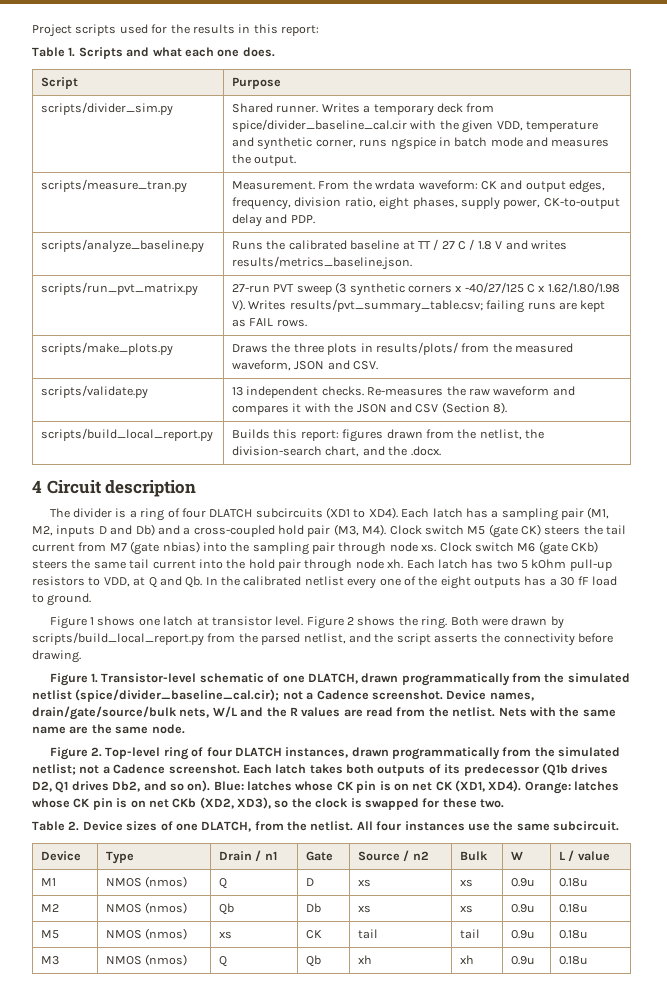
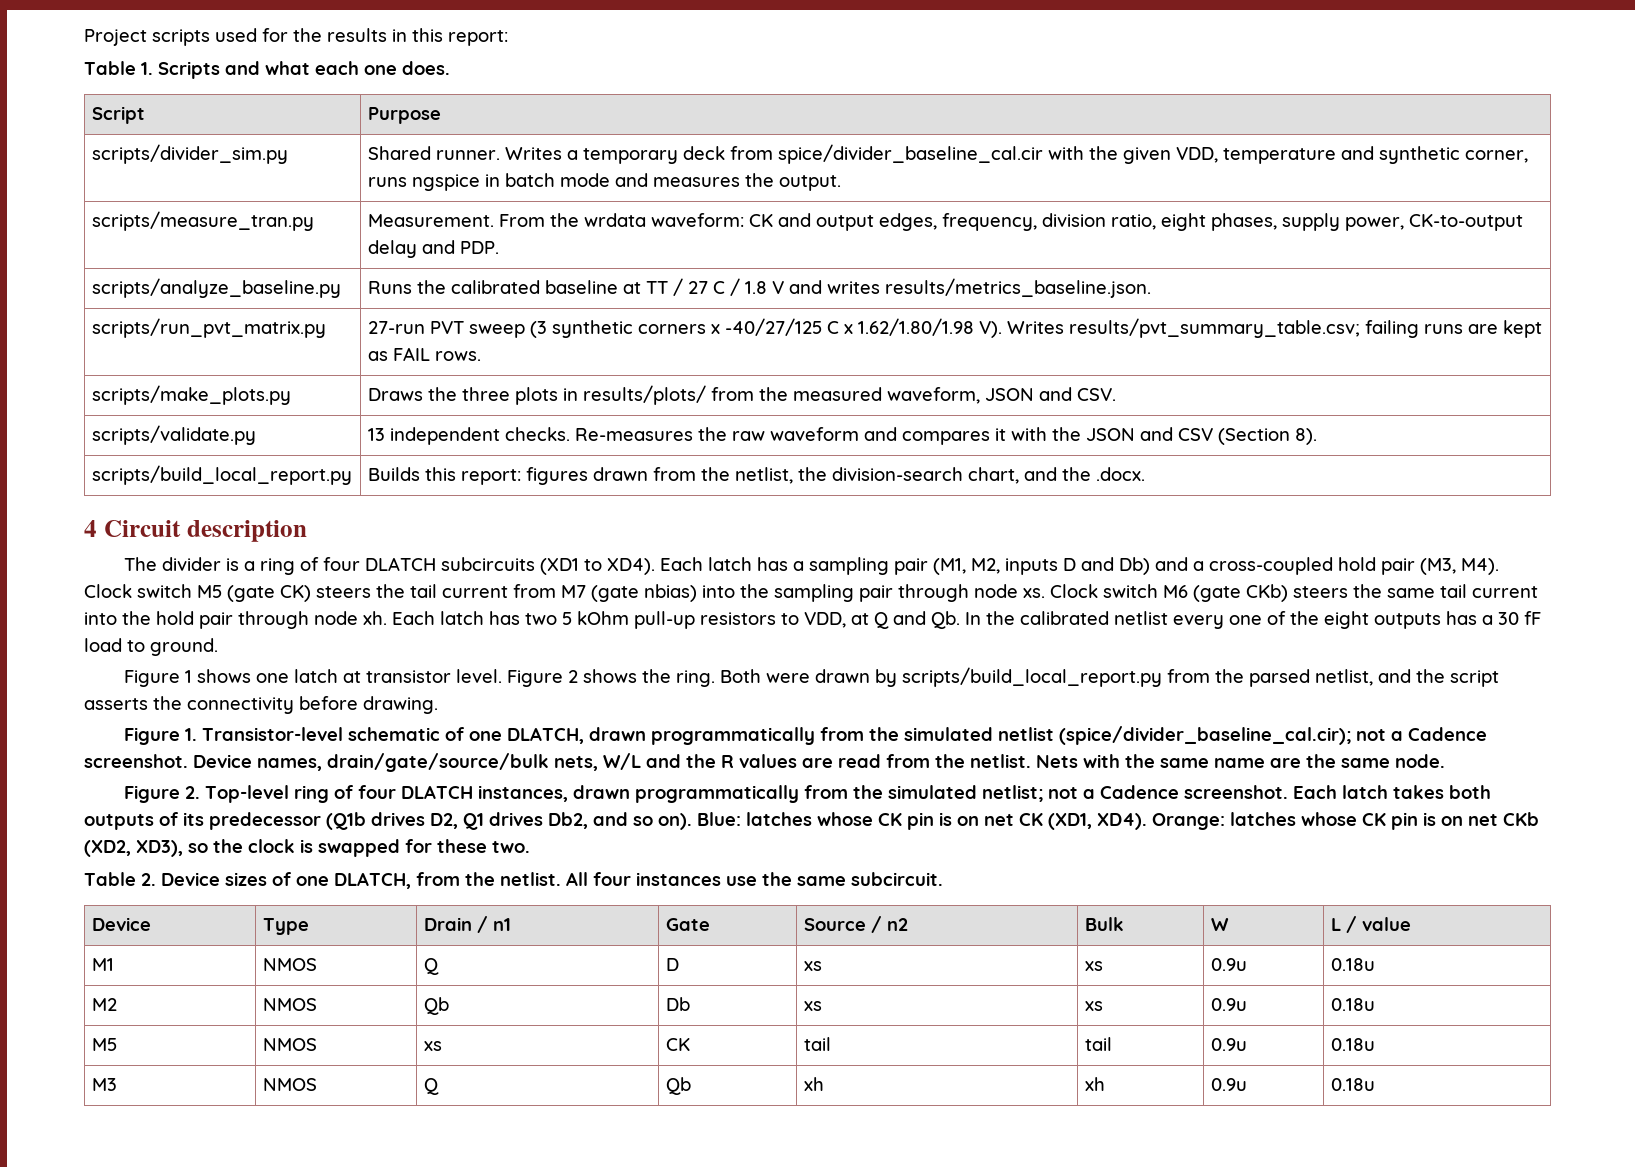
[145,876,188,888] (nmos) -> (317, 964) none
[145,902,188,914] (nmos) -> (317, 1004) none
[145,928,188,940] (nmos) -> (317, 1044) none
[145,954,188,966] (nmos) -> (317, 1084) none

